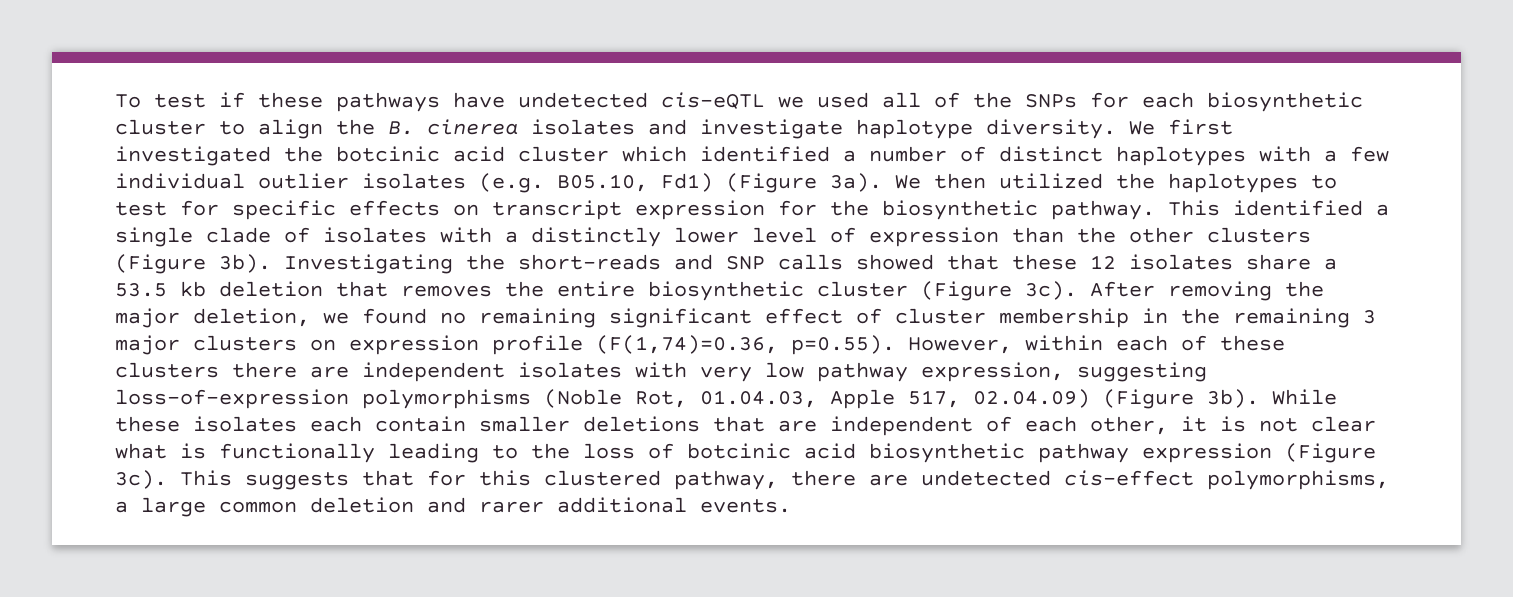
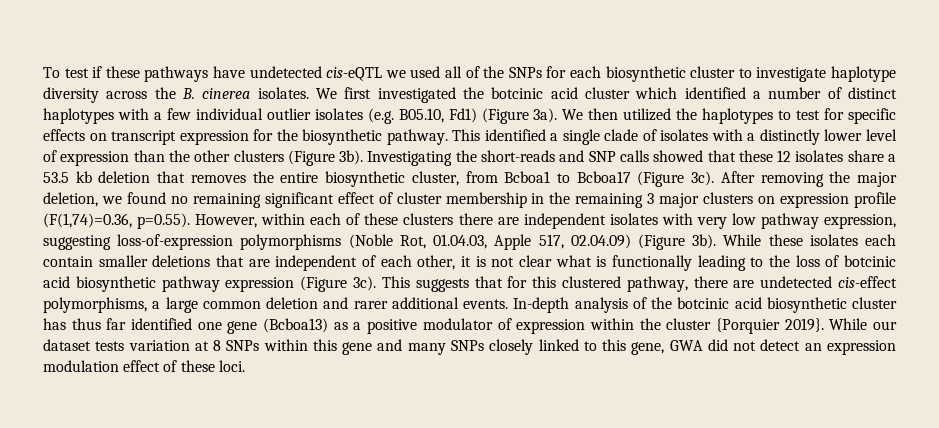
[258,119,1116,139] align the B. cinerea isolates and investigate haplotype diversity. -> [756,66,897,82] [43,87,309,103] investigate haplotype diversity across the B. cinerea isolates.
[817,281,908,297] cluster -> [411,171,631,186] cluster, from Bcboa1 to Bcboa17
(791, 506) none -> [513,297,897,313] [43,318,898,334] [43,339,896,355] [43,360,245,372] In-depth analysis of the botcinic acid biosynthetic cluster has thus far identified one gene (Bcboa13) as a positive modulator of expression within the cluster {Porquier 2019}. While our dataset tests variation at 8 SNPs within this gene and many SNPs closely linked to this gene, GWA did not detect an expression modulation effect of these loci.

